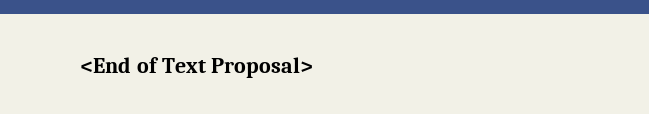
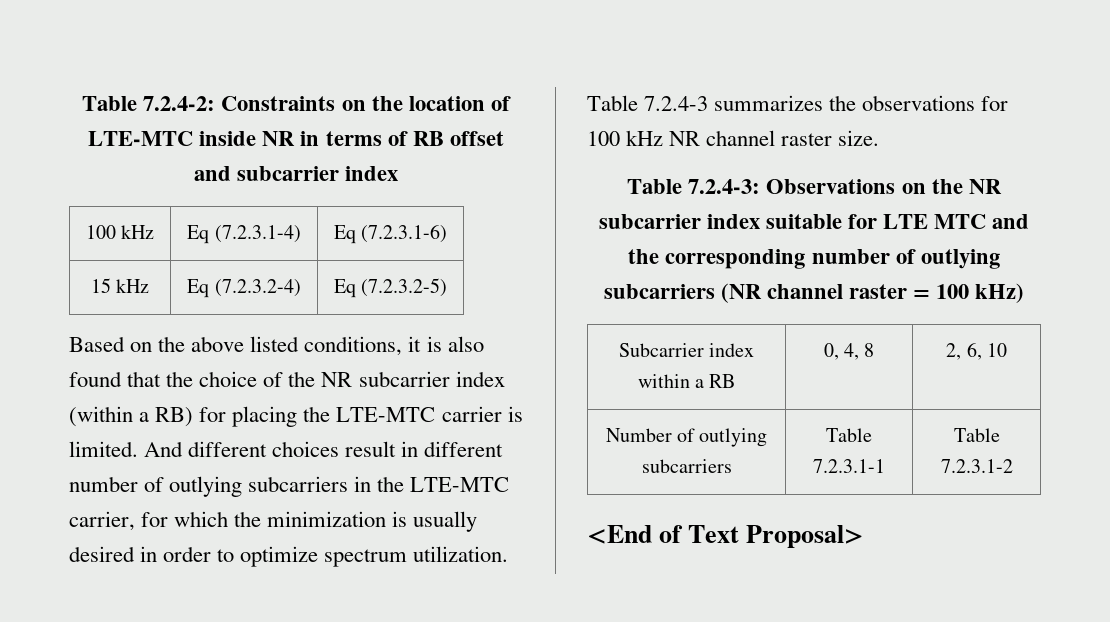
(80, 65) none -> [82,96,511,111] [88,131,504,146] [193,166,399,181] [85,225,155,239] [187,225,301,244] [333,224,448,244] [90,278,150,293] [187,279,301,298] [333,278,448,298] [69,336,484,356] [69,371,505,387] [69,406,523,427] [69,441,504,457] [69,476,510,497] [69,511,478,532] [69,546,509,567] [587,95,1009,111] [587,130,880,146] [627,179,1002,194] [598,214,1030,229] [628,249,1000,269] [603,283,1025,303] [618,343,755,357] [637,374,736,388] [823,343,875,360] [946,342,1007,360] [605,428,768,447] [641,459,732,473] [826,428,872,442] [813,459,885,473] [953,428,1000,442] [940,459,1013,473] Table 7.2.4-2: Constraints on the location of LTE-MTC inside NR in terms of RB offset and subcarrier index // 100 kHz | Eq (7.2.3.1-4) | Eq (7.2.3.1-6) // 15 kHz | Eq (7.2.3.2-4) | Eq (7.2.3.2-5) // Based on the above listed conditions, it is also found that the choice of the NR subcarrier index (within a RB) for placing the LTE-MTC carrier is limited. And different choices result in different number of outlying subcarriers in the LTE-MTC carrier, for which the minimization is usually desired in order to optimize spectrum utilization. Table 7.2.4-3 summarizes the observations for 100 kHz NR channel raster size. // Table 7.2.4-3: Observations on the NR subcarrier index suitable for LTE MTC and the corresponding number of outlying subcarriers (NR channel raster = 100 kHz) // Subcarrier index within a RB | 0, 4, 8 | 2, 6, 10 // Number of outlying subcarriers | Table 7.2.3.1-1 | Table 7.2.3.1-2 //

